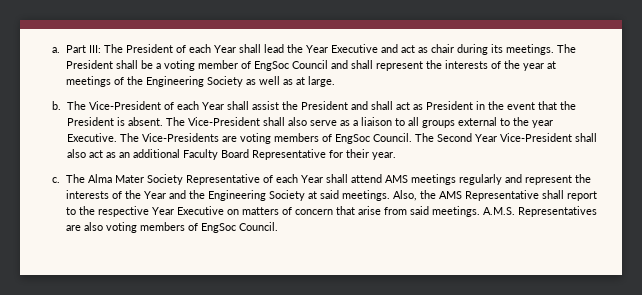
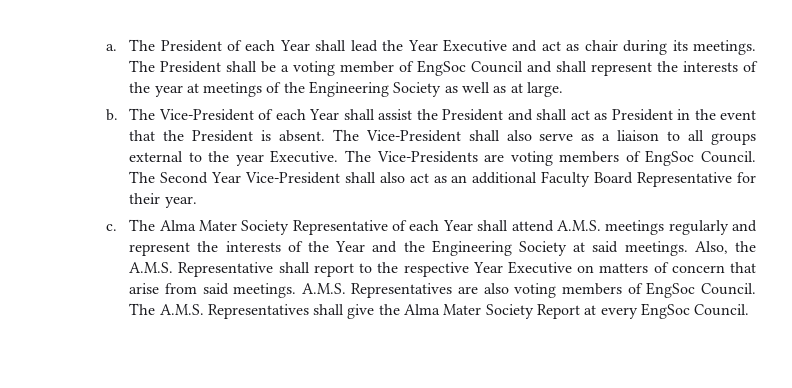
[65,45,101,53] Part III: -> (117, 47) none
[384,175,408,183] AMS -> [556,220,601,231] A.M.S.
[438,191,462,199] AMS -> [129,262,174,273] A.M.S.
(278, 226) none -> [129,303,750,319] The A.M.S. Representatives shall give the Alma Mater Society Report at every EngSoc Council.

